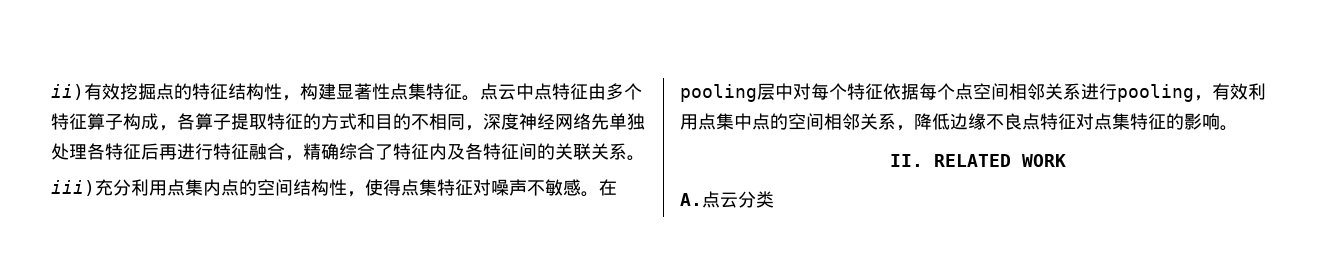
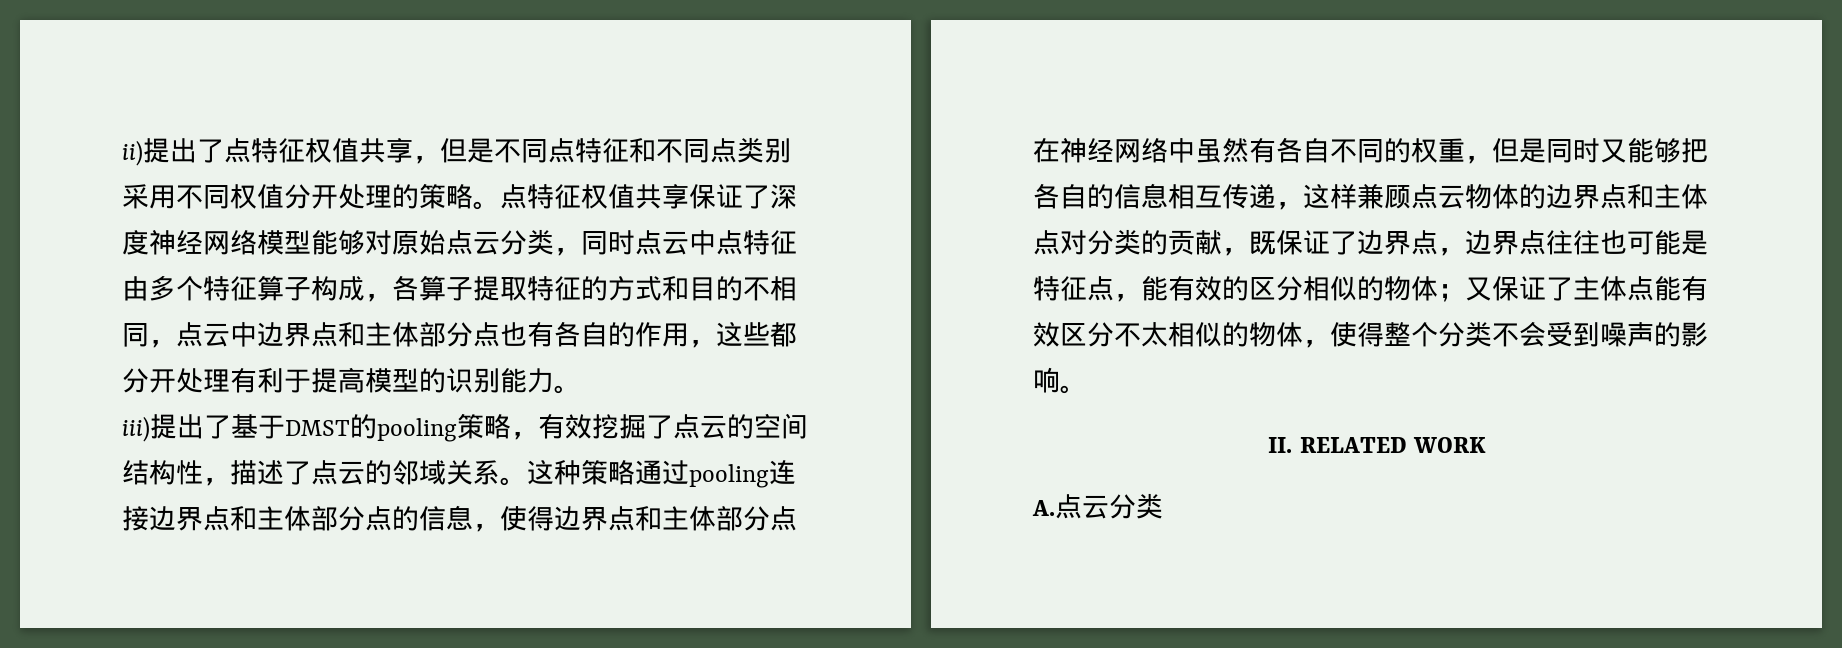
[84,83,480,101] 有效挖掘点的特征结构性，构建显著性点集特征。 -> [143,137,791,164] [122,183,797,210] [122,229,635,256] 提出了点特征权值共享，但是不同点特征和不同点类别采用不同权值分开处理的策略。点特征权值共享保证了深度神经网络模型能够对原始点云分类，同时
[483,113,645,130] [51,143,645,161] [51,179,617,197] [680,83,1266,102] [680,113,1166,131] 深度神经网络先单独处理各特征后再进行特征融合，精确综合了特征内及各特征间的关联关系。 // iii)充分利用点集内点的空间结构性，使得点集特征对噪声不敏感。在pooling层中对每个特征依据每个点空间相邻关系进行pooling，有效利用点集中点的空间相邻关系，降低边缘不良点特征对点集特征 -> [176,321,797,348] [122,367,581,394] [122,413,808,442] [122,459,796,488] [122,505,797,532] [1033,137,1708,164] [1033,183,1708,210] [1033,229,1708,256] [1033,276,1708,302] [1033,321,1654,348] 点云中边界点和主体部分点也有各自的作用，这些都分开处理有利于提高模型的识别能力。 // iii)提出了基于DMST的pooling策略，有效挖掘了点云的空间结构性，描述了点云的邻域关系。这种策略通过pooling连接边界点和主体部分点的信息，使得边界点和主体部分点在神经网络中虽然有各自不同的权重，但是同时又能够把各自的信息相互传递，这样兼顾点云物体的边界点和主体点对分类的贡献，既保证了边界点，边界点往往也可能是特征点，能有效的区分相似的物体；又保证了主体点能有效区分不太相似的物体，使得整个分类不会受到噪声

